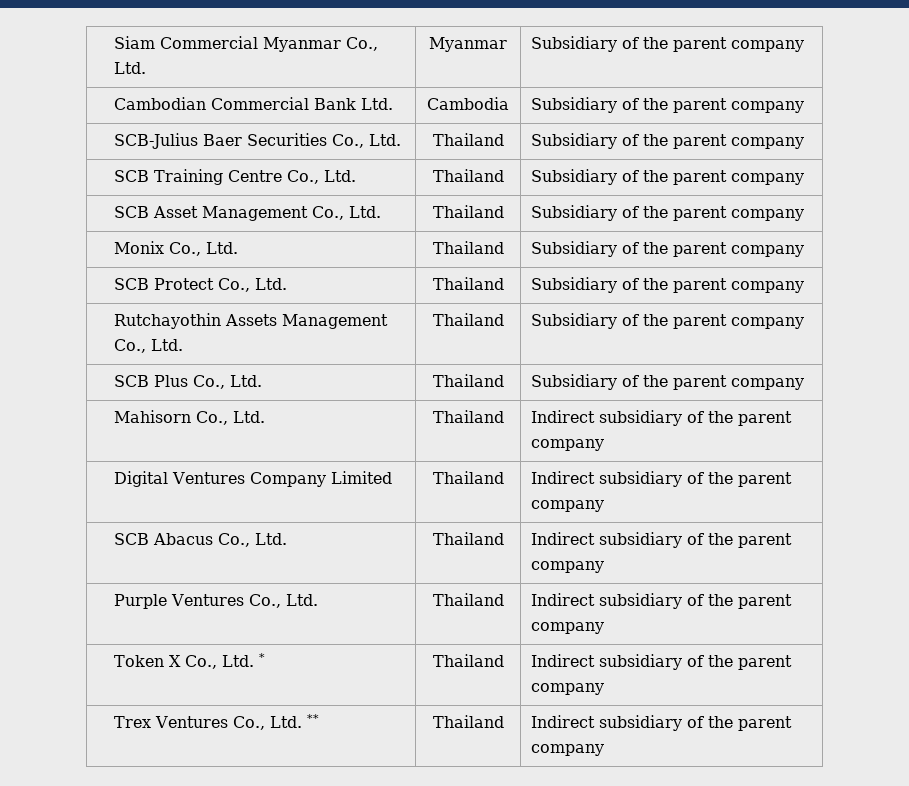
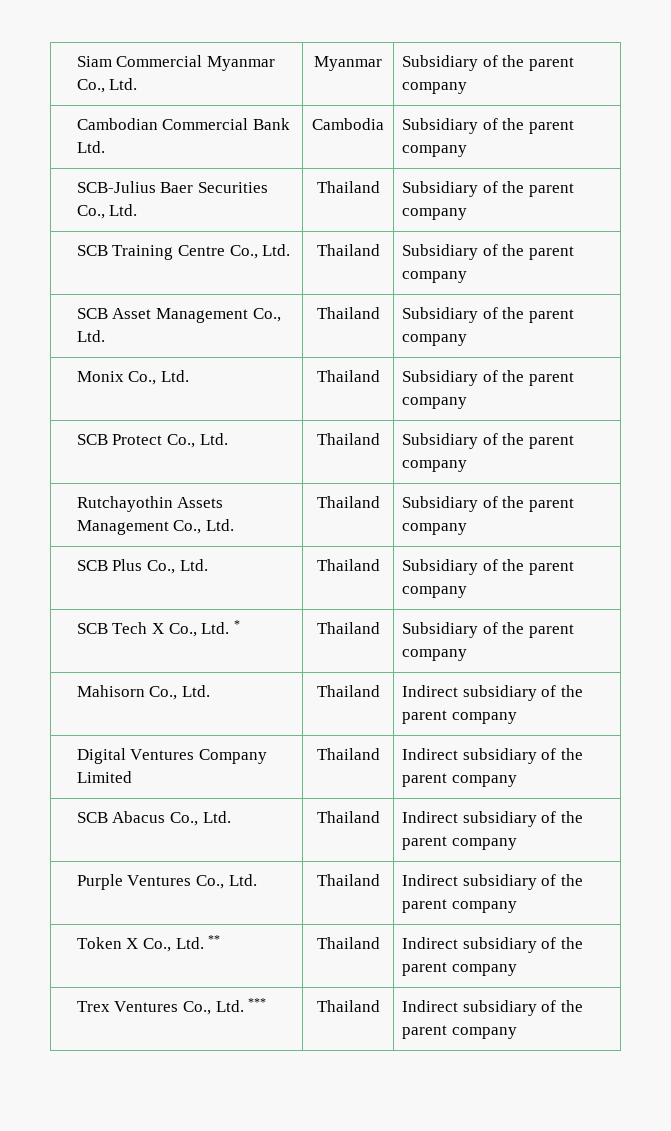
(804, 384) none -> [76,620,240,637] [316,622,380,634] [401,622,574,638] [401,649,467,661] // SCB Tech X Co., Ltd. * | Thailand | Subsidiary of the parent company
[258,653,265,661] * -> [208,935,221,943] **
[306,714,319,722] ** -> [248,998,267,1006] ***

